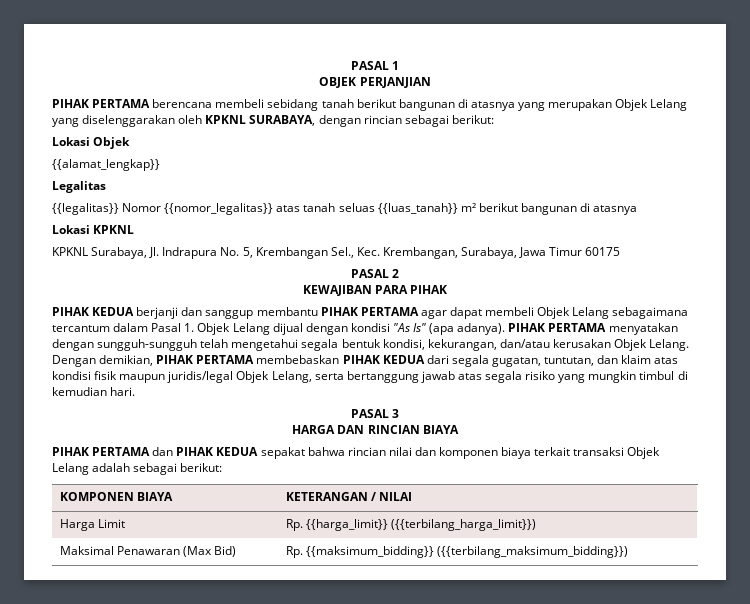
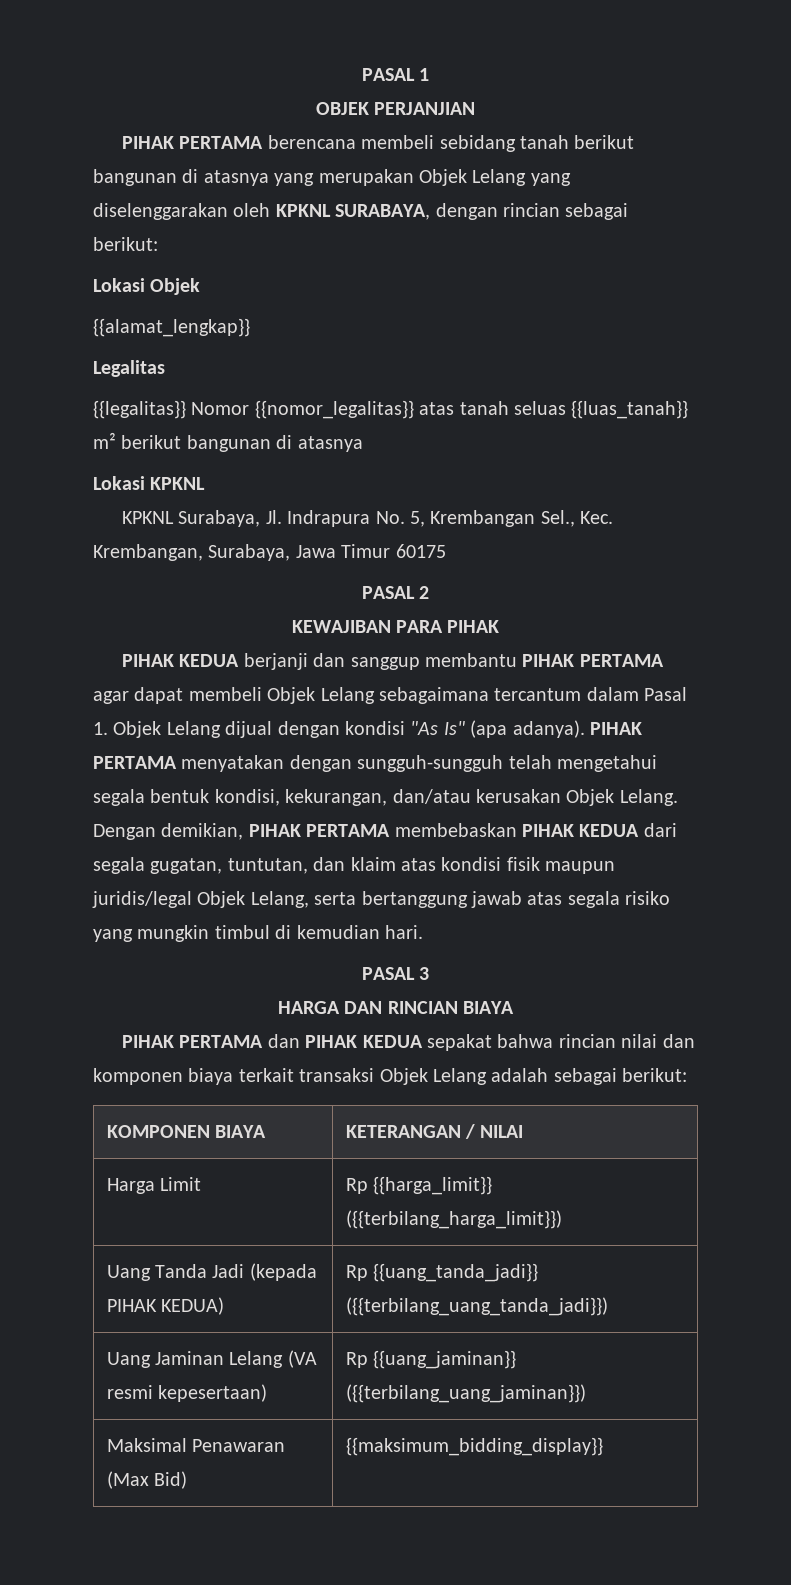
[285,519,303,531] Rp. -> [345,1178,368,1194] Rp
(536, 525) none -> [106,1263,317,1281] [106,1297,224,1315] [345,1263,538,1282] [345,1297,608,1316] [106,1350,317,1368] [106,1384,267,1402] [345,1350,516,1369] [345,1384,586,1403] // Uang Tanda Jadi (kepada PIHAK KEDUA) | Rp {{uang_tanda_jadi}} ({{terbilang_uang_tanda_jadi}}) // Uang Jaminan Lelang (VA resmi kepesertaan) | Rp {{uang_jaminan}} ({{terbilang_uang_jaminan}})
[285,546,628,558] Rp. {{maksimum_bidding}} ({{terbilang_maksimum_bidding}}) -> [345,1437,603,1456] {{maksimum_bidding_display}}

